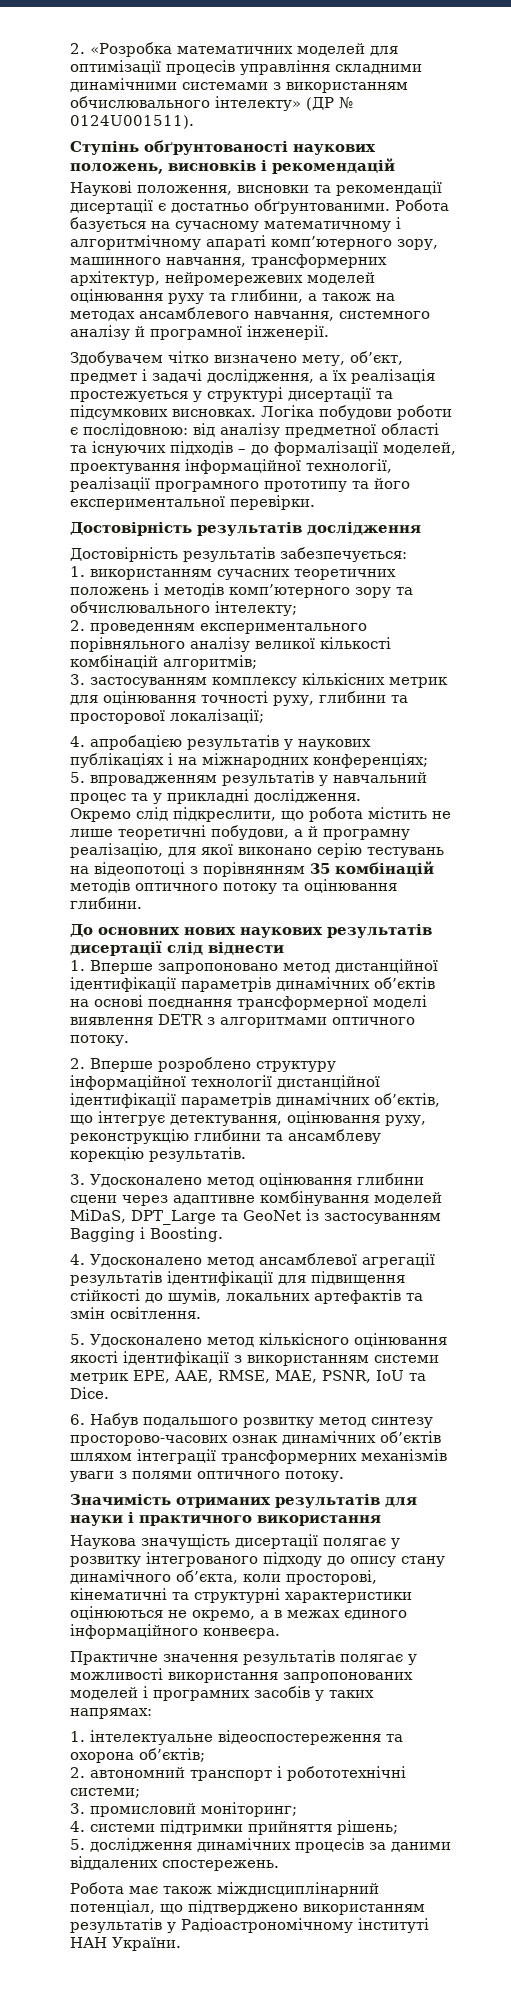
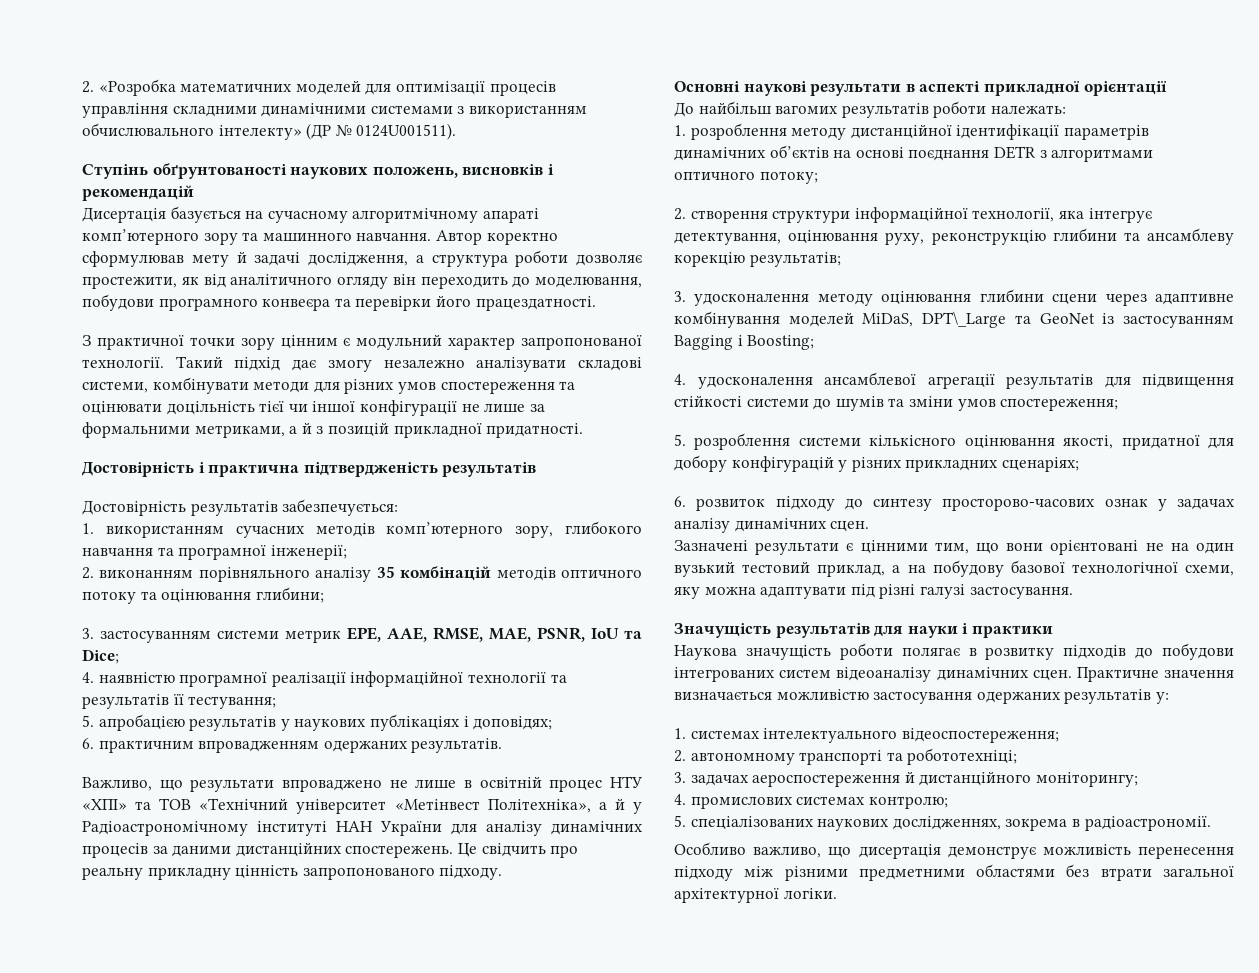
[70,181,442,196] [70,199,449,214] Наукові положення, висновки та рекомендації дисертації є достатньо обґрунтованими. Робота -> [82,207,166,223] Дисертація
[264,217,401,232] математичному і -> (348, 217) none
[397,239,438,250] [70,254,387,268] [70,271,375,286] [70,289,395,304] [70,307,430,321] [70,325,329,340] [70,351,403,366] [70,369,435,384] [70,387,393,402] [70,405,452,420] [70,423,439,438] [70,441,456,456] [70,459,392,474] [70,477,410,492] [70,495,315,510] [70,522,421,536] зору, машинного навчання, трансформерних архітектур, нейромережевих моделей оцінювання руху та глибини, а також на методах ансамблевого навчання, системного аналізу й програмної інженерії. // Здобувачем чітко визначено мету, об’єкт, предмет і задачі дослідження, а їх реалізація простежується у структурі дисертації та підсумкових висновках. Логіка побудови роботи є послідовною: від аналізу предметної області та існуючих підходів – до формалізації моделей, проектування інформаційної технології, реалізації програмного прототипу та його експериментальної перевірки. // Достовірність результатів дослідження -> [203,230,558,245] [82,250,642,267] [82,274,642,289] [82,294,596,311] [82,334,642,350] [82,356,642,372] [82,377,576,394] [82,400,545,416] [82,422,584,438] [82,462,537,477] зору та машинного навчання. Автор коректно сформулював мету й задачі дослідження, а структура роботи дозволяє простежити, як від аналітичного огляду він переходить до моделювання, побудови програмного конвеєра та перевірки його працездатності. // З практичної точки зору цінним є модульний характер запропонованої технології. Такий підхід дає змогу незалежно аналізувати складові системи, комбінувати методи для різних умов спостереження та оцінювати доцільність тієї чи іншої конфігурації не лише за формальними метриками, а й з позицій прикладної придатності. // Достовірність і практична підтвердженість результатів
[294,569,396,580] [70,583,413,598] [70,601,297,616] [70,620,367,634] [70,637,391,652] [70,655,257,670] [70,673,448,688] [70,691,408,706] [70,709,264,724] [70,735,371,750] [70,753,428,768] [70,771,427,786] [70,789,361,804] [70,807,451,822] [70,825,410,840] [70,843,444,858] [70,862,305,877] теоретичних положень і методів комп’ютерного зору та обчислювального інтелекту; // 2. проведенням експериментального порівняльного аналізу великої кількості комбінацій алгоритмів; // 3. застосуванням комплексу кількісних метрик для оцінювання точності руху, глибини та просторової локалізації; // 4. апробацією результатів у наукових публікаціях і на міжнародних конференціях; // 5. впровадженням результатів у навчальний процес та у прикладні дослідження. // Окремо слід підкреслити, що робота містить не лише теоретичні побудови, а й програмну реалізацію, для якої виконано серію тестувань на відеопотоці з порівнянням -> [315,521,642,538] [82,545,347,560] [82,567,372,582] методів комп’ютерного зору, глибокого навчання та програмної інженерії; // 2. виконанням порівняльного аналізу
[70,897,142,909] [70,924,432,938] [70,941,284,956] [70,960,330,974] глибини. // До основних нових наукових результатів дисертації слід віднести // 1. Вперше запропоновано метод -> [255,587,324,603] [82,627,642,643] [82,649,119,664] [82,671,567,687] [82,694,277,709] [82,714,553,731] [82,738,503,753] [82,776,644,792] [82,798,642,814] [82,821,643,836] [82,842,579,858] [82,865,503,880] [674,81,1167,96] [674,101,1066,118] [674,123,847,140] глибини; // 3. застосуванням системи метрик EPE, AAE, RMSE, MAE, PSNR, IoU та Dice; // 4. наявністю програмної реалізації інформаційної технології та результатів її тестування; // 5. апробацією результатів у наукових публікаціях і доповідях; // 6. практичним впровадженням одержаних результатів. // Важливо, що результати впроваджено не лише в освітній процес НТУ «ХПІ» та ТОВ «Технічний університет «Метінвест Політехніка», а й у Радіоастрономічному інституті НАН України для аналізу динамічних процесів за даними дистанційних спостережень. Це свідчить про реальну прикладну цінність запропонованого підходу. // Основні наукові результати в аспекті прикладної орієнтації // До найбільш вагомих результатів роботи належать: // 1. розроблення методу
[237,995,427,1010] [70,1017,153,1025] трансформерної моделі виявлення -> (990, 155) none
[70,1035,129,1046] [70,1057,336,1072] [70,1075,380,1090] [70,1093,440,1108] [70,1115,93,1125] потоку. // 2. Вперше розроблено структуру інформаційної технології дистанційної ідентифікації параметрів динамічних об’єктів, що -> [759,171,818,184] [674,207,1084,223] потоку; // 2. створення структури інформаційної технології, яка
[149,1147,246,1162] [70,1174,254,1187] результатів. // 3. Удосконалено метод -> [749,252,841,267] [674,291,873,306] результатів; // 3. удосконалення методу
[131,1210,216,1225] DPT_Large -> [922,311,1007,328] DPT\_Large
[150,1227,223,1242] [70,1254,254,1267] Boosting. // 4. Удосконалено метод -> [747,335,815,350] [674,374,813,389] Boosting; // 4. удосконалення
[167,1271,273,1286] ідентифікації -> (1093, 381) none
[145,1289,423,1304] [70,1307,201,1319] [70,1333,447,1347] [70,1351,439,1366] [70,1370,426,1384] [70,1387,109,1399] [70,1413,433,1428] [70,1431,441,1446] [70,1449,447,1464] [70,1471,344,1482] [70,1494,271,1508] до шумів, локальних артефактів та змін освітлення. // 5. Удосконалено метод кількісного оцінювання якості ідентифікації з використанням системи метрик EPE, AAE, RMSE, MAE, PSNR, IoU та Dice. // 6. Набув подальшого розвитку метод синтезу просторово-часових ознак динамічних об’єктів шляхом інтеграції трансформерних механізмів уваги з полями оптичного потоку. // Значимість отриманих -> [746,396,1119,411] [674,433,1234,450] [674,455,1079,472] [674,496,1235,511] [674,518,870,533] [674,540,1234,555] [674,560,1234,577] [674,584,1073,599] [674,623,771,638] системи до шумів та зміни умов спостереження; // 5. розроблення системи кількісного оцінювання якості, придатної для добору конфігурацій у різних прикладних сценаріях; // 6. розвиток підходу до синтезу просторово-часових ознак у задачах аналізу динамічних сцен. // Зазначені результати є цінними тим, що вони орієнтовані не на один вузький тестовий приклад, а на побудову базової технологічної схеми, яку можна адаптувати під різні галузі застосування. // Значущість
[139,1515,381,1526] практичного використання -> [971,625,1053,638] практики
[235,1534,400,1549] [70,1552,445,1567] [70,1570,377,1585] [70,1588,412,1603] [70,1606,407,1621] [70,1624,280,1639] [70,1650,417,1665] [70,1668,413,1683] [70,1686,374,1701] [70,1708,152,1719] [70,1730,403,1745] [70,1748,205,1763] [70,1766,406,1781] [70,1788,140,1798] [70,1802,297,1817] [70,1820,398,1835] [70,1838,451,1853] [70,1856,279,1871] [70,1882,379,1897] [70,1900,425,1915] [70,1918,429,1933] [70,1937,181,1951] дисертації полягає у розвитку інтегрованого підходу до опису стану динамічного об’єкта, коли просторові, кінематичні та структурні характеристики оцінюються не окремо, а в межах єдиного інформаційного конвеєра. // Практичне значення результатів полягає у можливості використання запропонованих моделей і програмних засобів у таких напрямах: // 1. інтелектуальне відеоспостереження та охорона об’єктів; // 2. автономний транспорт і робототехнічні системи; // 3. промисловий моніторинг; // 4. системи підтримки прийняття рішень; // 5. дослідження динамічних процесів за даними віддалених спостережень. // Робота має також міждисциплінарний потенціал, що підтверджено використанням результатів у Радіоастрономічному інституті НАН України. -> [839,643,1234,660] [674,667,1234,682] [674,689,1169,704] [674,728,1059,743] [674,748,1018,765] [674,771,1138,787] [674,794,948,809] [674,815,1211,831] [674,842,1234,859] [674,864,1234,881] [674,888,837,903] роботи полягає в розвитку підходів до побудови інтегрованих систем відеоаналізу динамічних сцен. Практичне значення визначається можливістю застосування одержаних результатів у: // 1. системах інтелектуального відеоспостереження; // 2. автономному транспорті та робототехніці; // 3. задачах аероспостереження й дистанційного моніторингу; // 4. промислових системах контролю; // 5. спеціалізованих наукових дослідженнях, зокрема в радіоастрономії. // Особливо важливо, що дисертація демонструє можливість перенесення підходу між різними предметними областями без втрати загальної архітектурної логіки.

